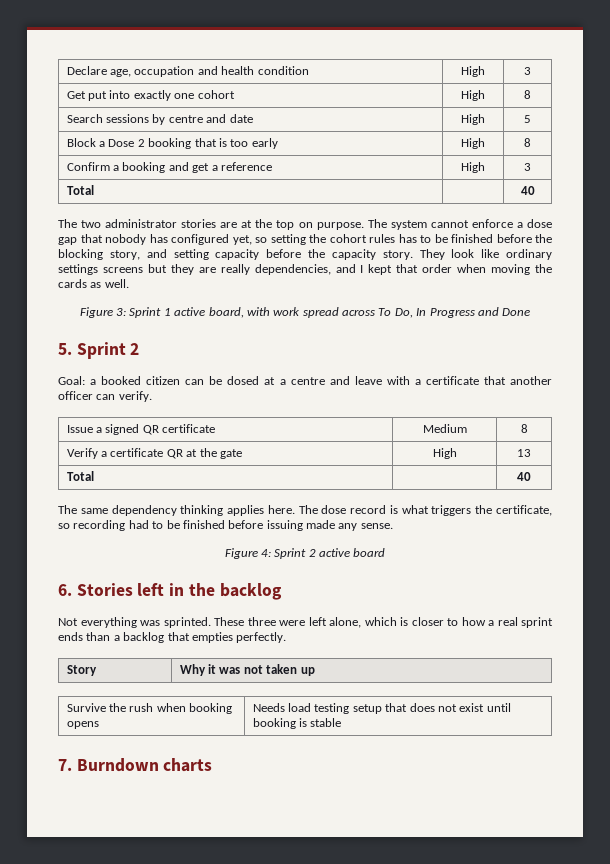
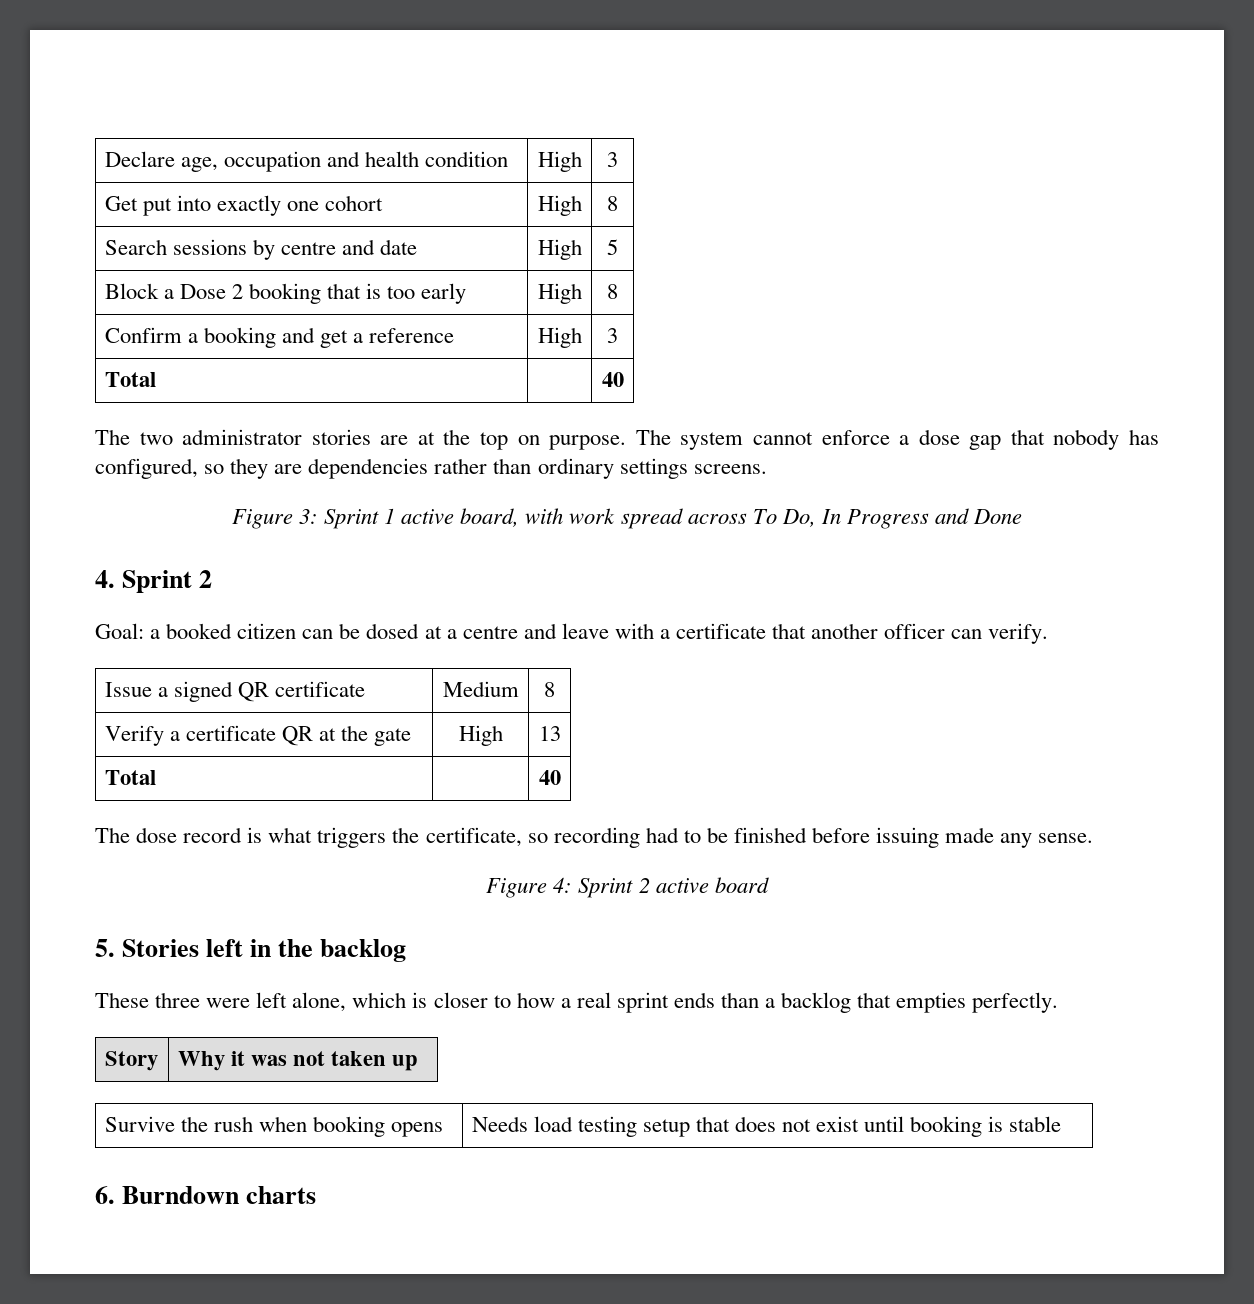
[171,234,552,245] [58,249,552,260] [58,264,553,275] [58,279,129,288] configured yet, so setting the cohort rules has to be finished before the blocking story, and setting capacity before the capacity story. They look like ordinary settings screens but they are really dependencies, and I kept that order when moving the cards as well. -> [95,458,767,479] configured, so they are dependencies rather than ordinary settings screens.
[58,343,72,355] 5. -> [95,570,115,588] 4.
[80,505,318,516] same dependency thinking applies here. The -> (130, 835) none
[58,584,72,596] 6. -> [95,939,115,957] 5.
[58,617,211,628] Not everything was sprinted. -> (407, 950) none
[58,759,72,771] 7. -> [95,1186,115,1204] 6.

